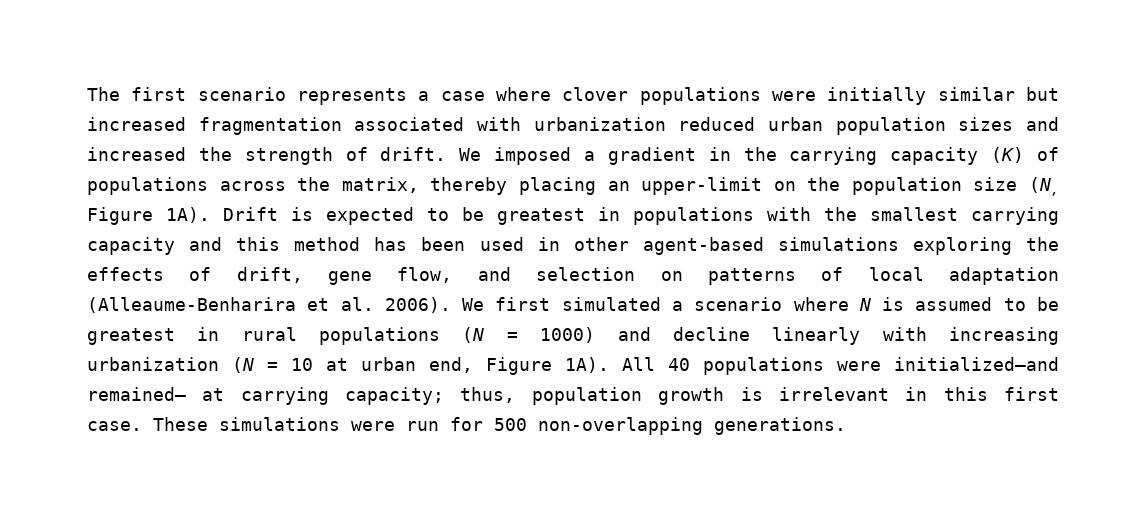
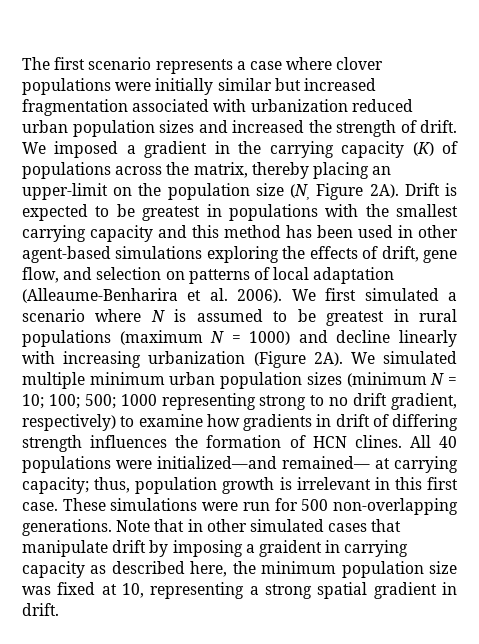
[166,207,210,223] 1A). -> [369,184,399,198] 2A).
[462,327,485,343] (N -> [119,330,225,345] (maximum N
[232,357,609,375] (N = 10 at urban end, Figure 1A). -> [253,351,458,368] [22,372,458,389] [22,393,458,410] [22,414,458,431] [22,435,402,452] (Figure 2A). We simulated multiple minimum urban population sizes (minimum N = 10; 100; 500; 1000 representing strong to no drift gradient, respectively) to examine how gradients in drift of differing strength influences the formation of HCN clines.
(846, 426) none -> [116,519,402,532] [22,540,409,557] [22,561,457,578] [22,582,457,599] [22,603,59,616] Note that in other simulated cases that manipulate drift by imposing a graident in carrying capacity as described here, the minimum population size was fixed at 10, representing a strong spatial gradient in drift.

